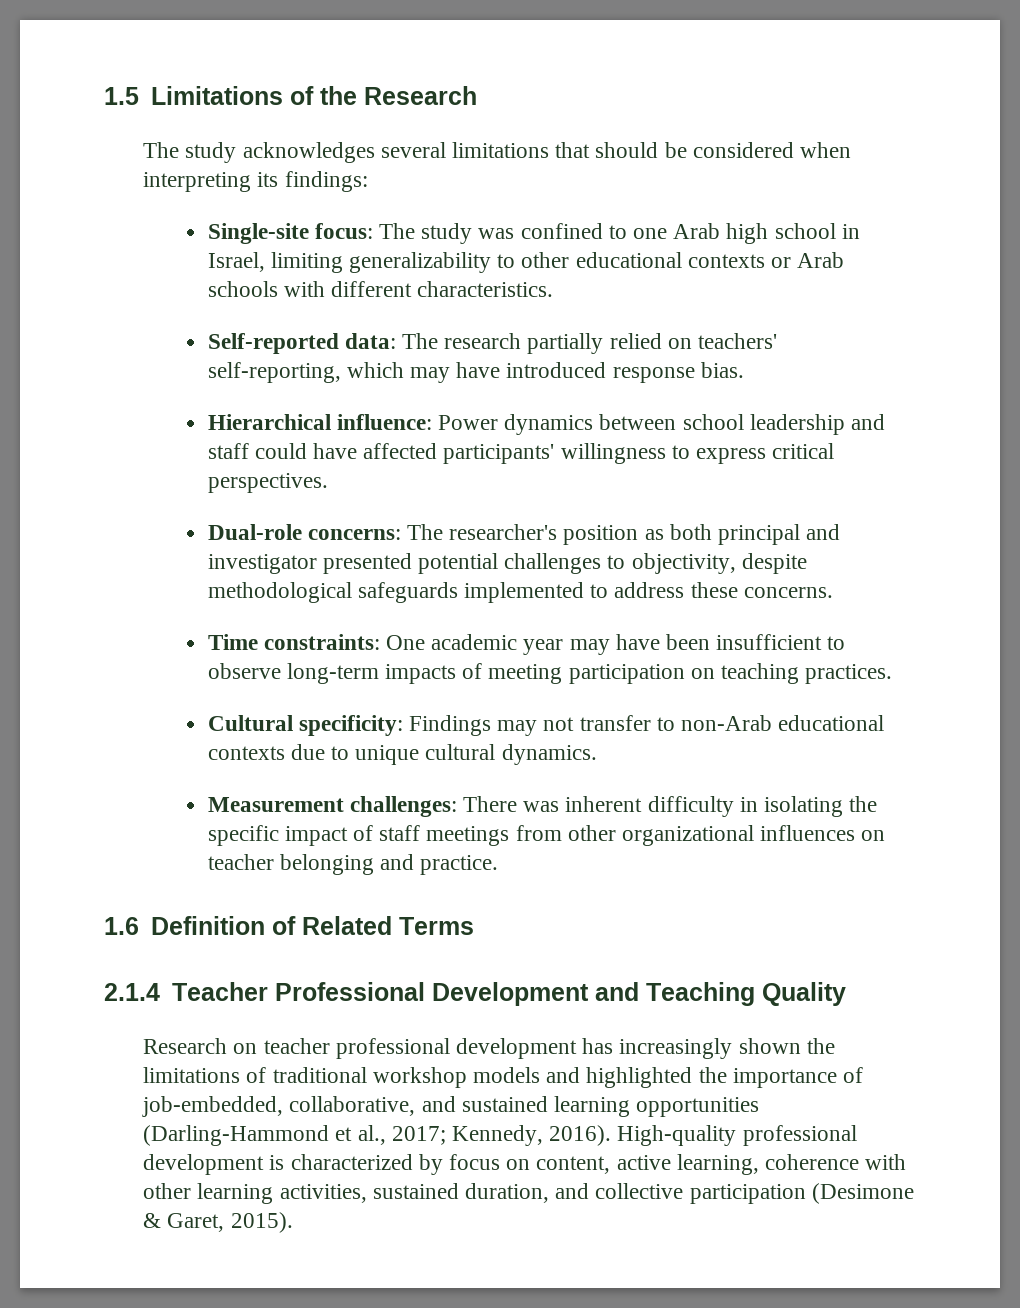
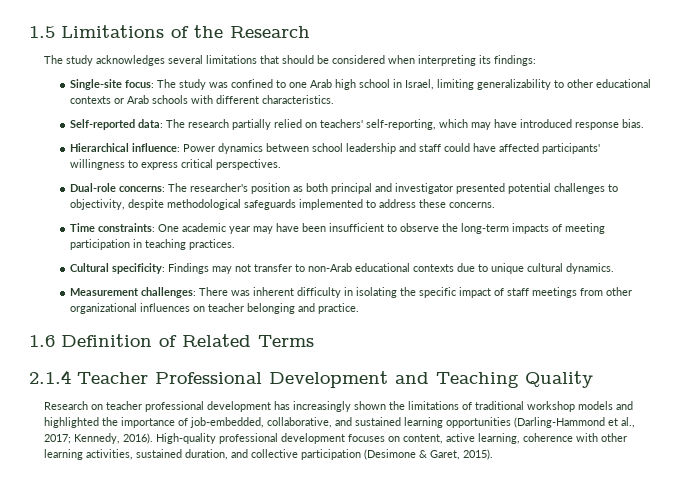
(281, 671) none -> [442,223,459,232] the
[690,668,715,679] on -> [133,239,143,248] in
[269,1154,500,1175] is characterized by focus -> [347,434,385,442] focuses

